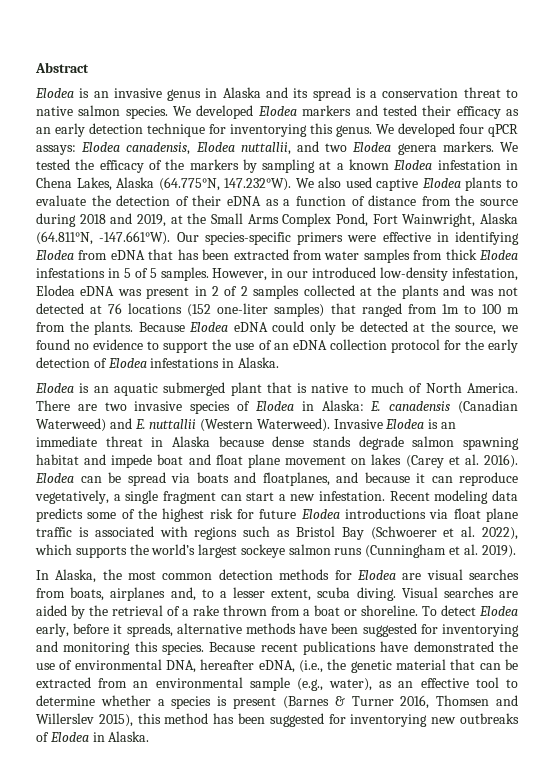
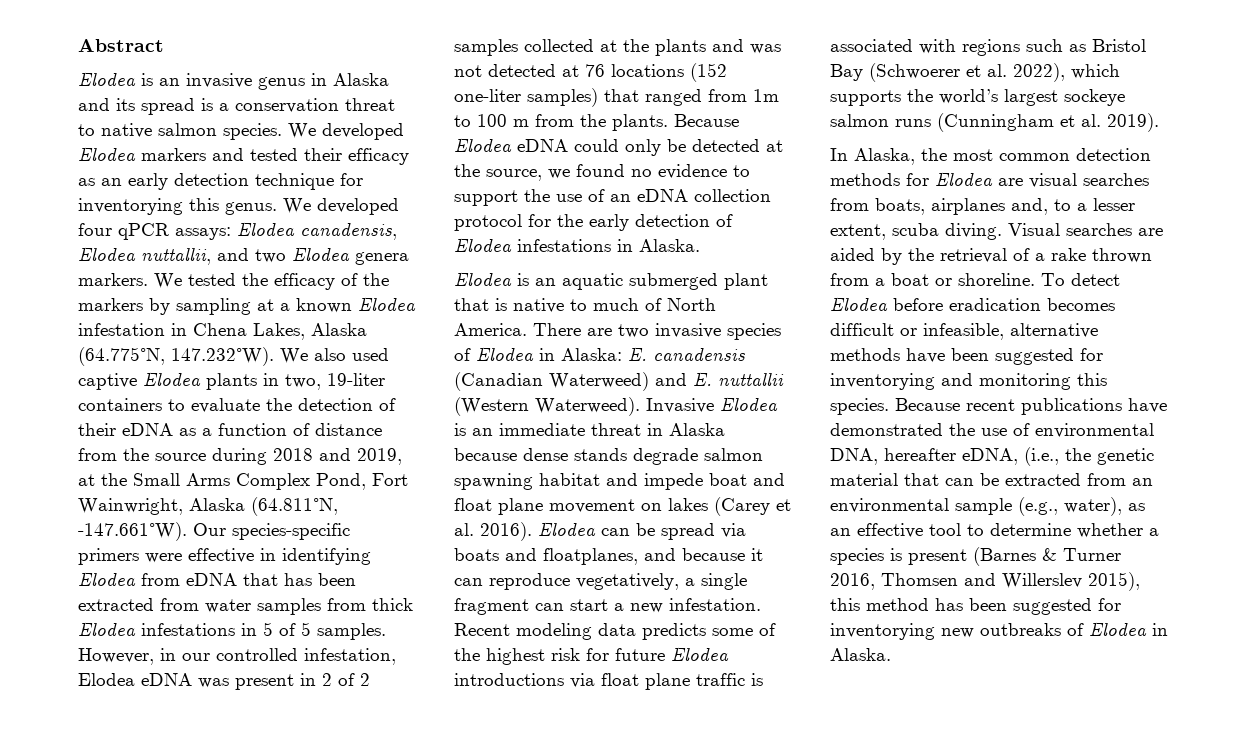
(503, 184) none -> [263,373,385,390] [78,398,162,411] in two, 19-liter containers
[312,267,449,281] introduced low-density -> [216,648,298,661] controlled
[36,623,173,637] early, before it spreads, -> [893,298,1115,311] [830,323,1004,340] before eradication becomes difficult or infeasible,

